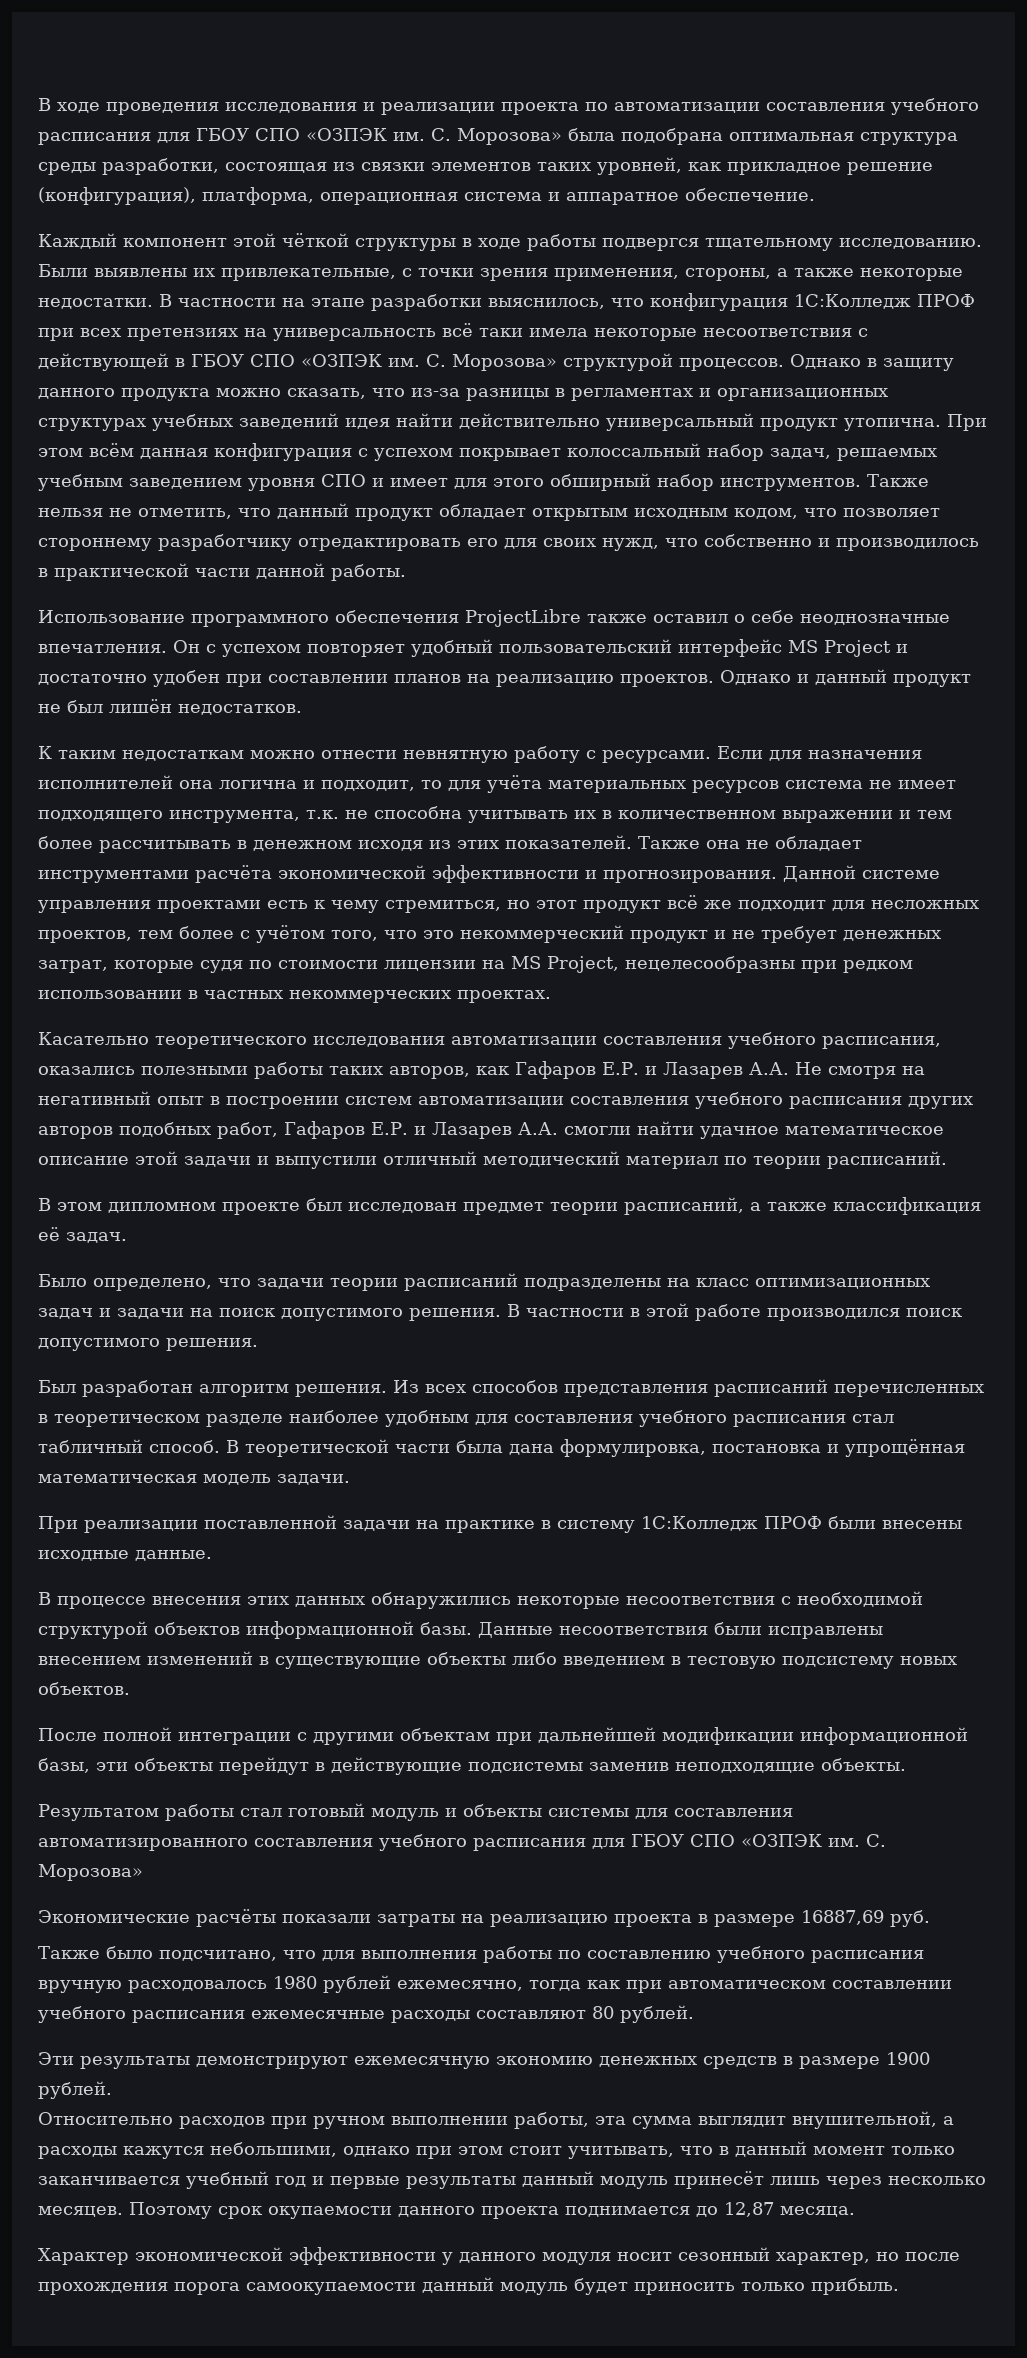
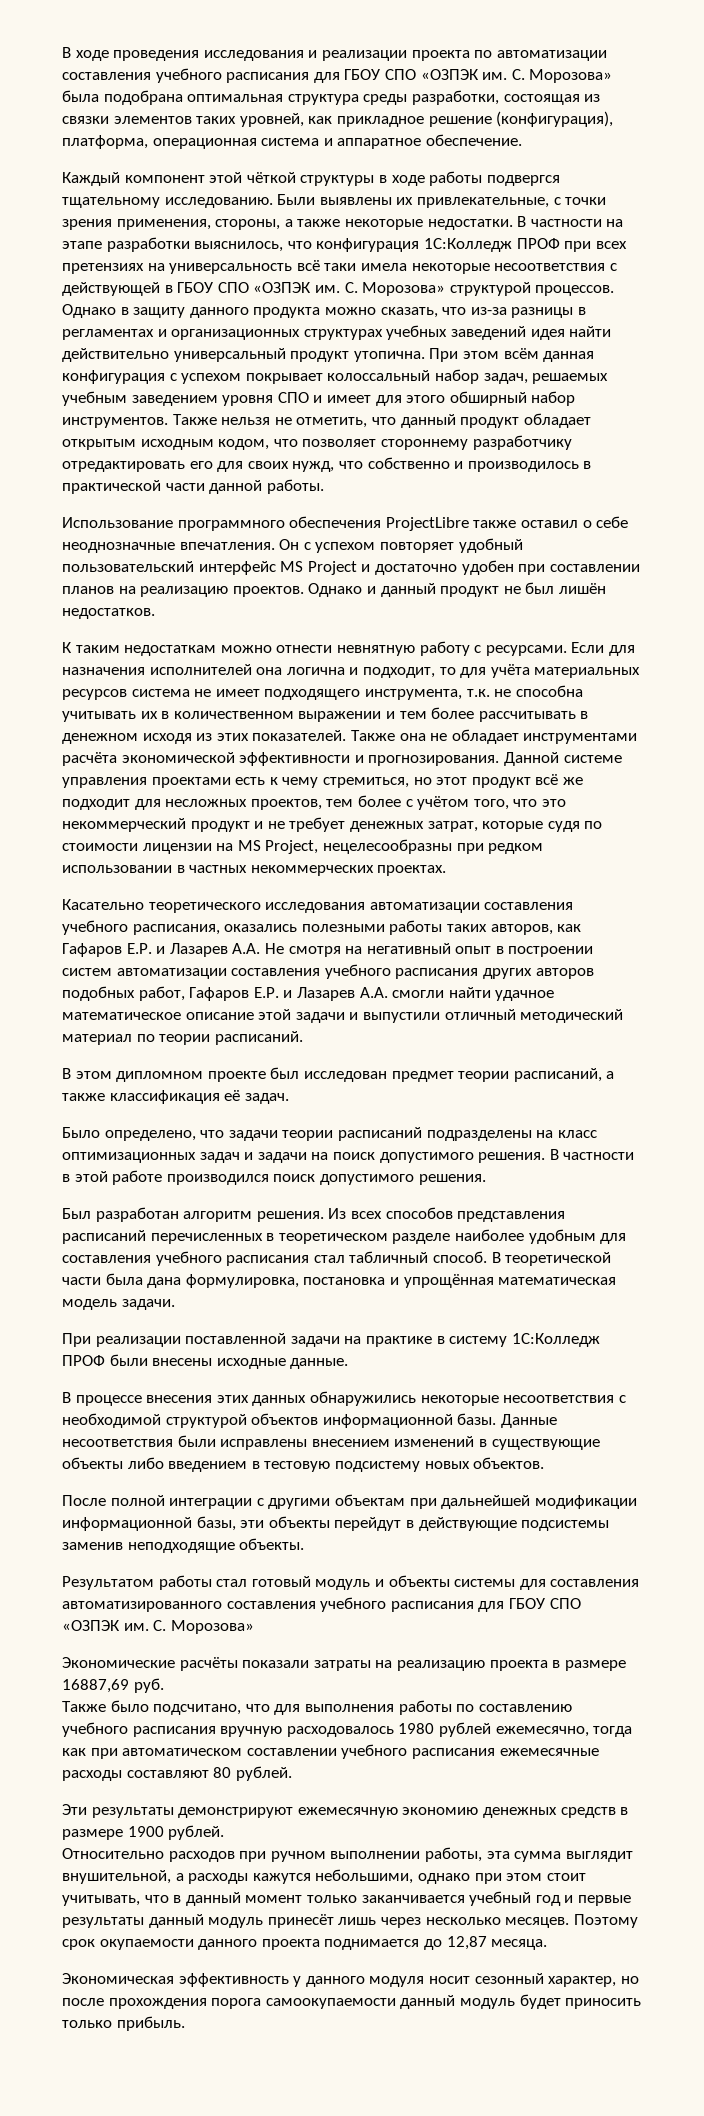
[38,2247,436,2265] Характер экономической эффективности -> [62,1973,289,1987] Экономическая эффективность

